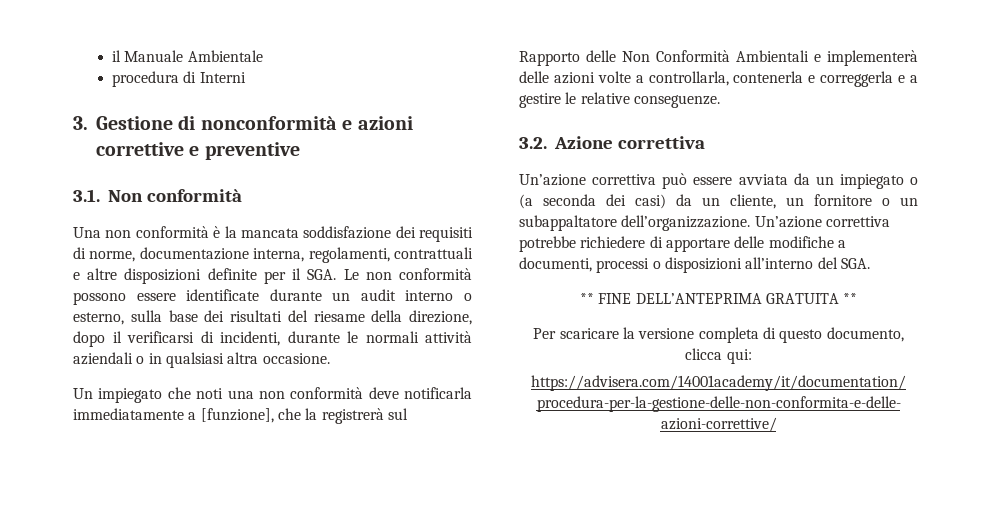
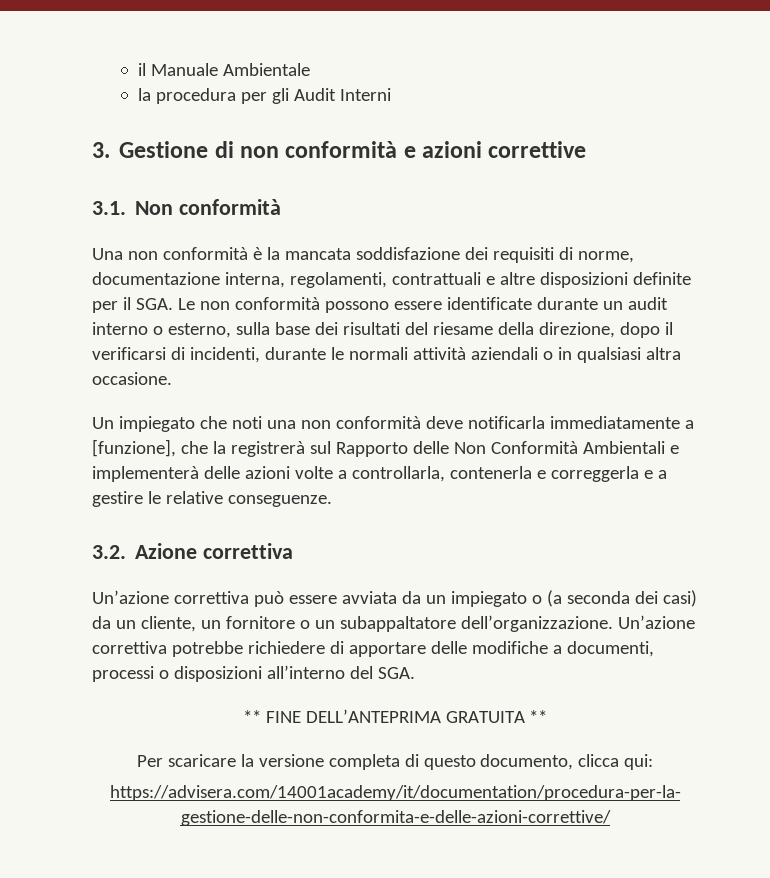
[112,71,197,87] procedura di -> [137,88,336,104] la procedura per gli Audit
[200,116,337,130] nonconformità -> [239,141,398,158] non conformità
[189,142,300,160] e preventive -> (587, 149) none

